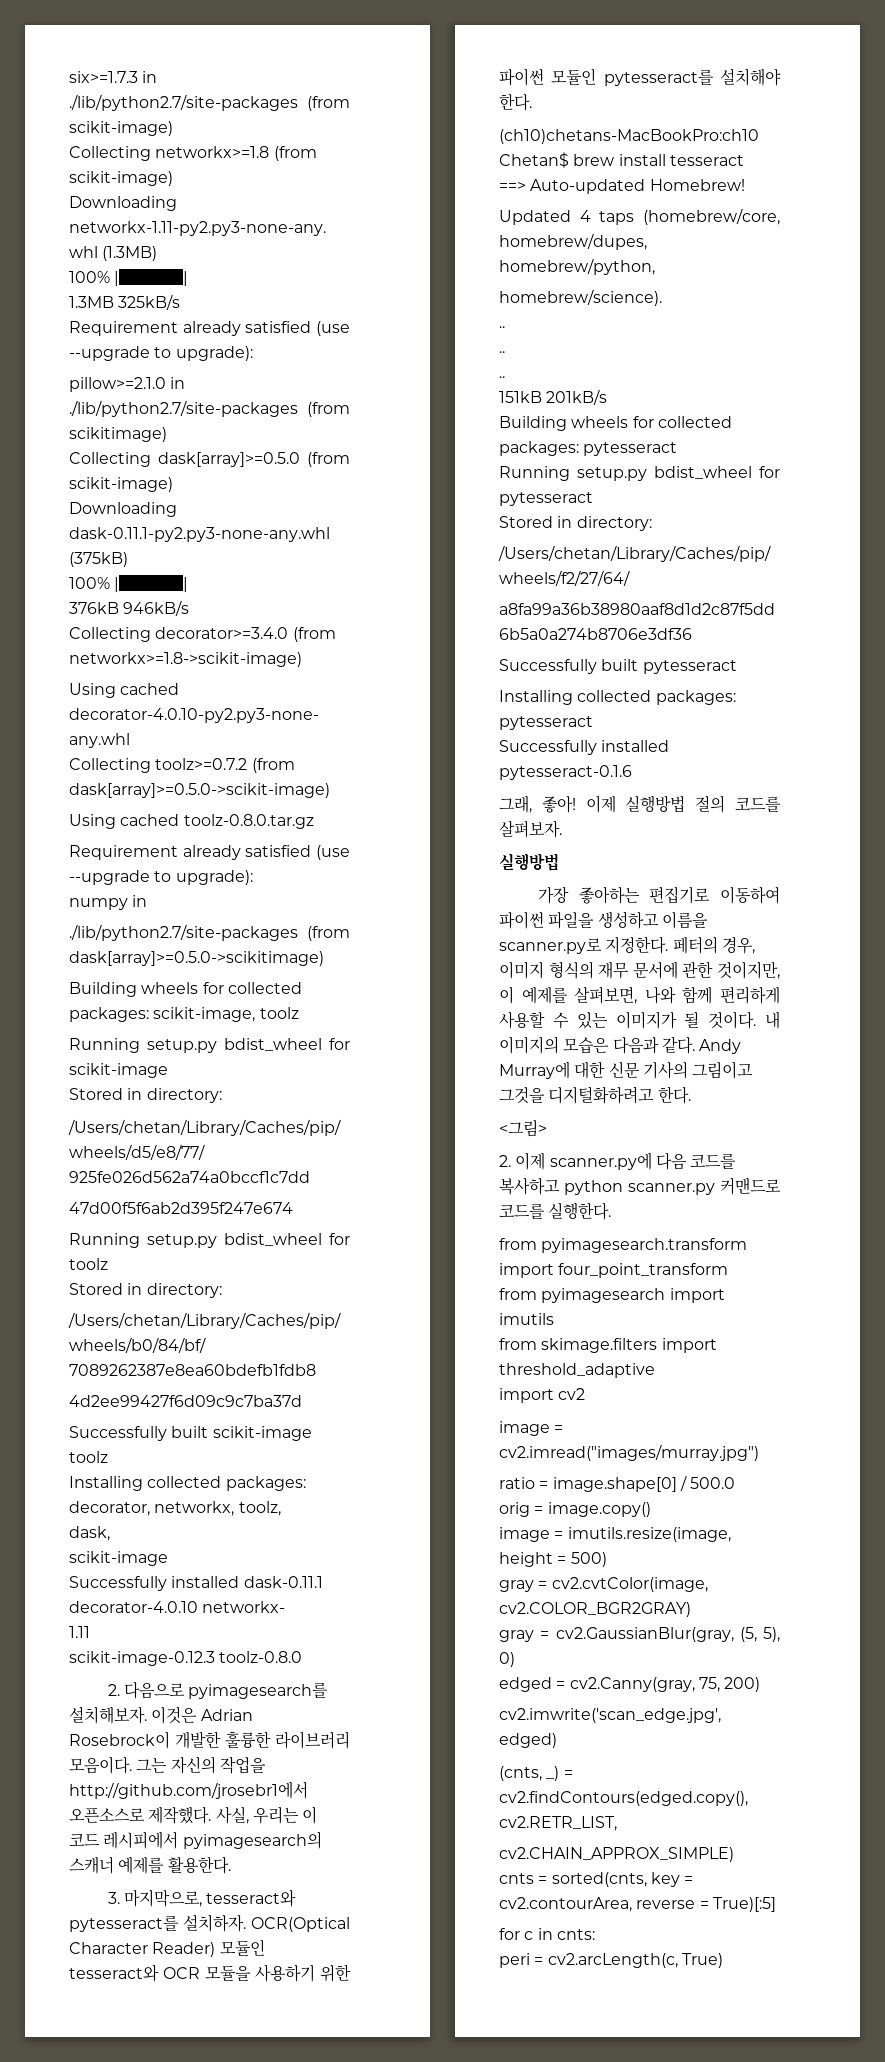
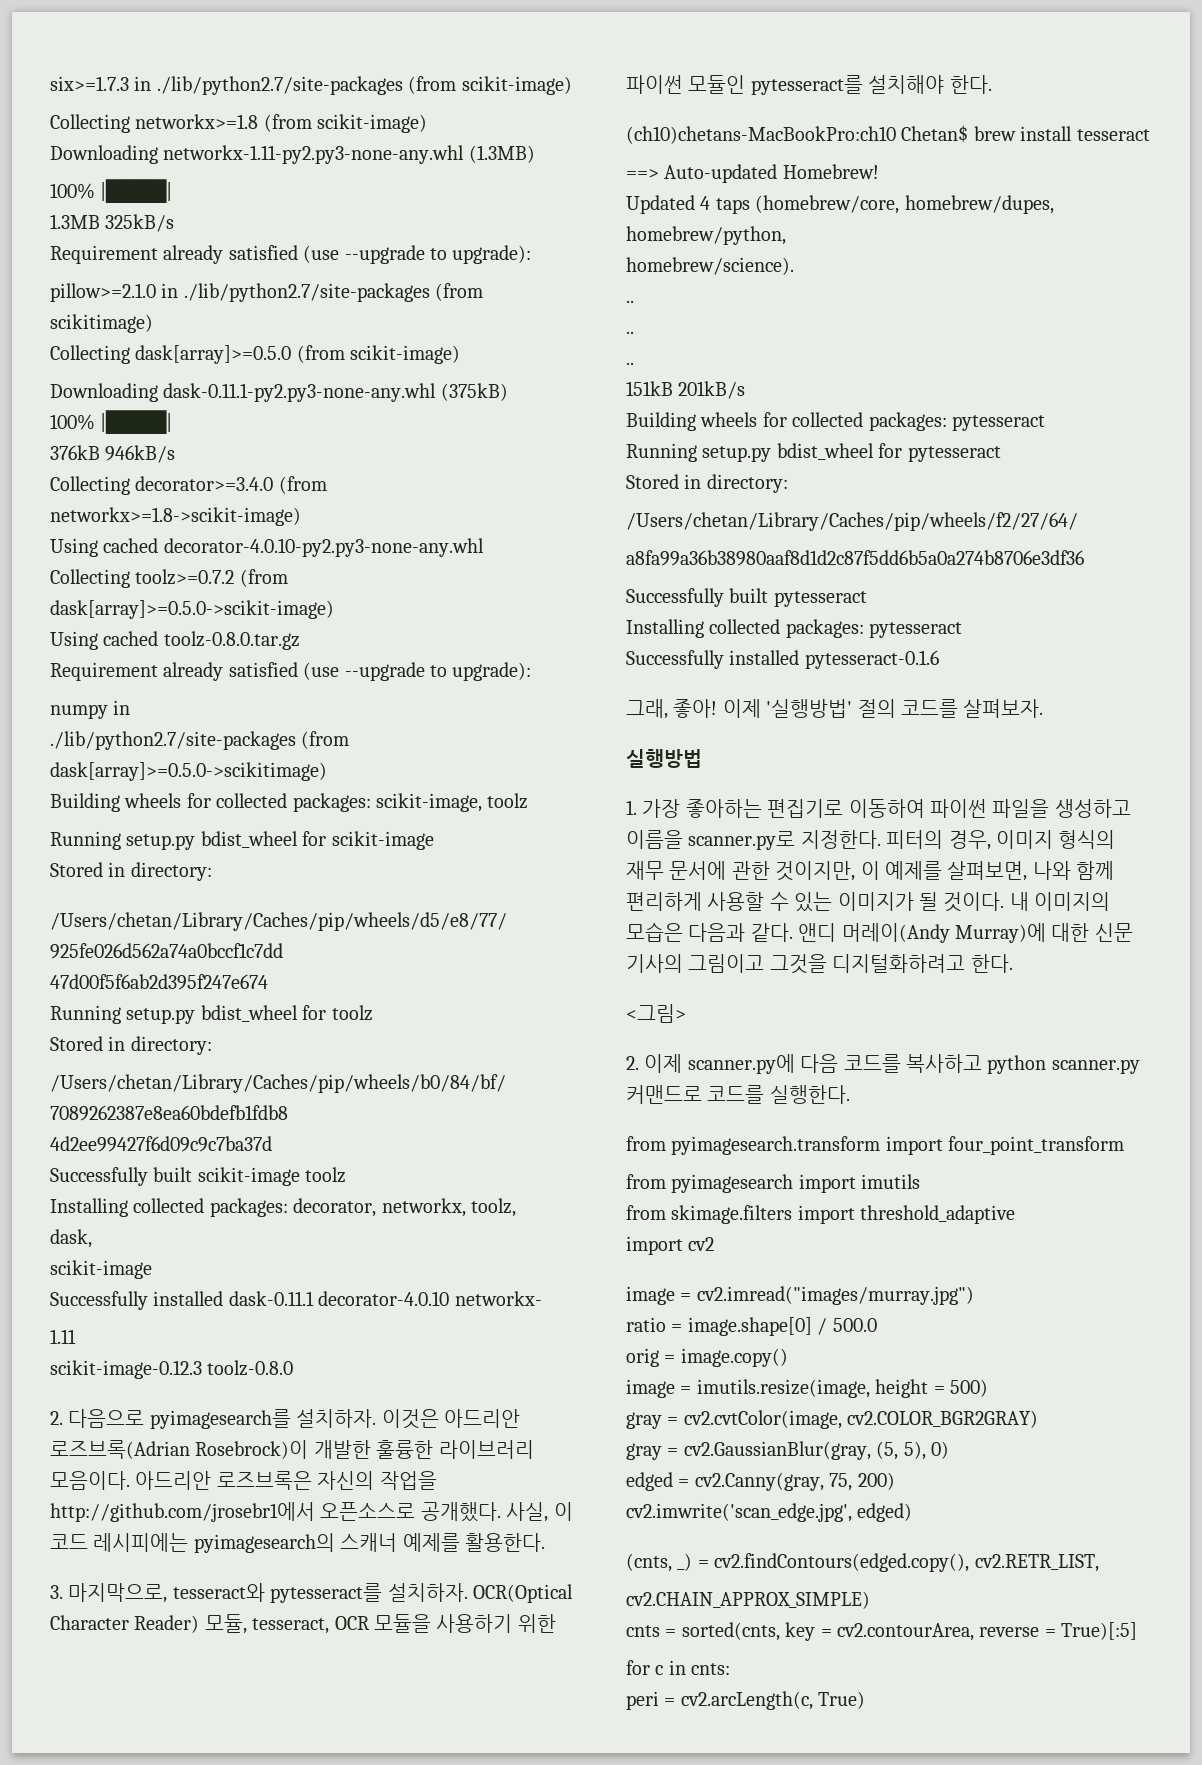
[69,1706,253,1724] [69,1731,170,1749] 설치해보자. 이것은 Adrian Rosebrock이 -> [296,1409,520,1429] [50,1440,309,1459] 설치하자. 이것은 아드리안 로즈브록(Adrian Rosebrock)이
[136,1758,168,1773] 그는 -> [135,1471,312,1490] 아드리안 로즈브록은
[148,1806,299,1824] 제작했다. 사실, 우리는 -> [420,1502,549,1522] 공개했다. 사실,
[103,1831,179,1849] 레시피에서 -> [93,1533,189,1552] 레시피에는
[219,1939,265,1956] [69,1964,159,1982] 모듈인 tesseract와 -> [204,1614,330,1634] 모듈, tesseract,
[625,795,686,813] 실행방법 -> [766,699,853,718] '실행방법'
(559, 862) none -> [626,800,637,815] 1.
[672,936,718,954] 페터의 -> [886,830,944,849] 피터의
[699,1039,742,1054] [499,1061,570,1079] Andy Murray에 -> [798,923,1046,943] 앤디 머레이(Andy Murray)에

